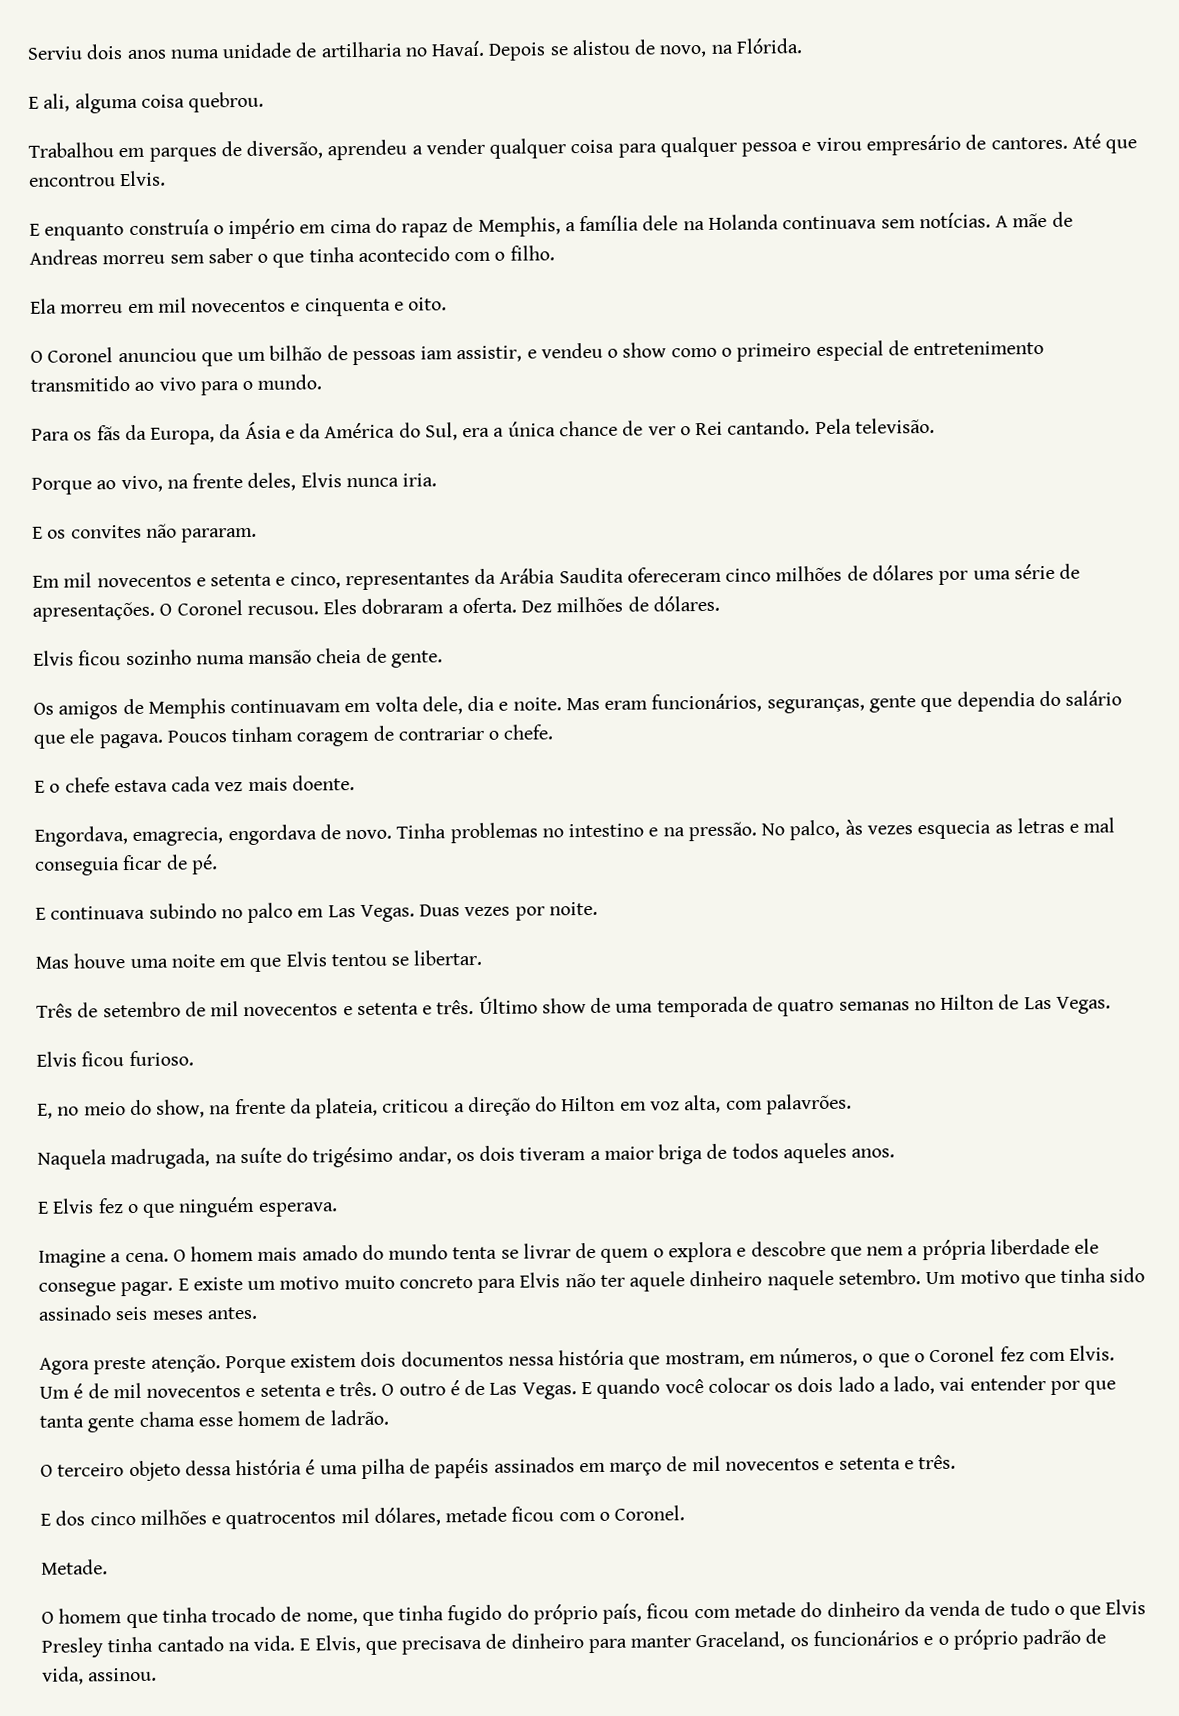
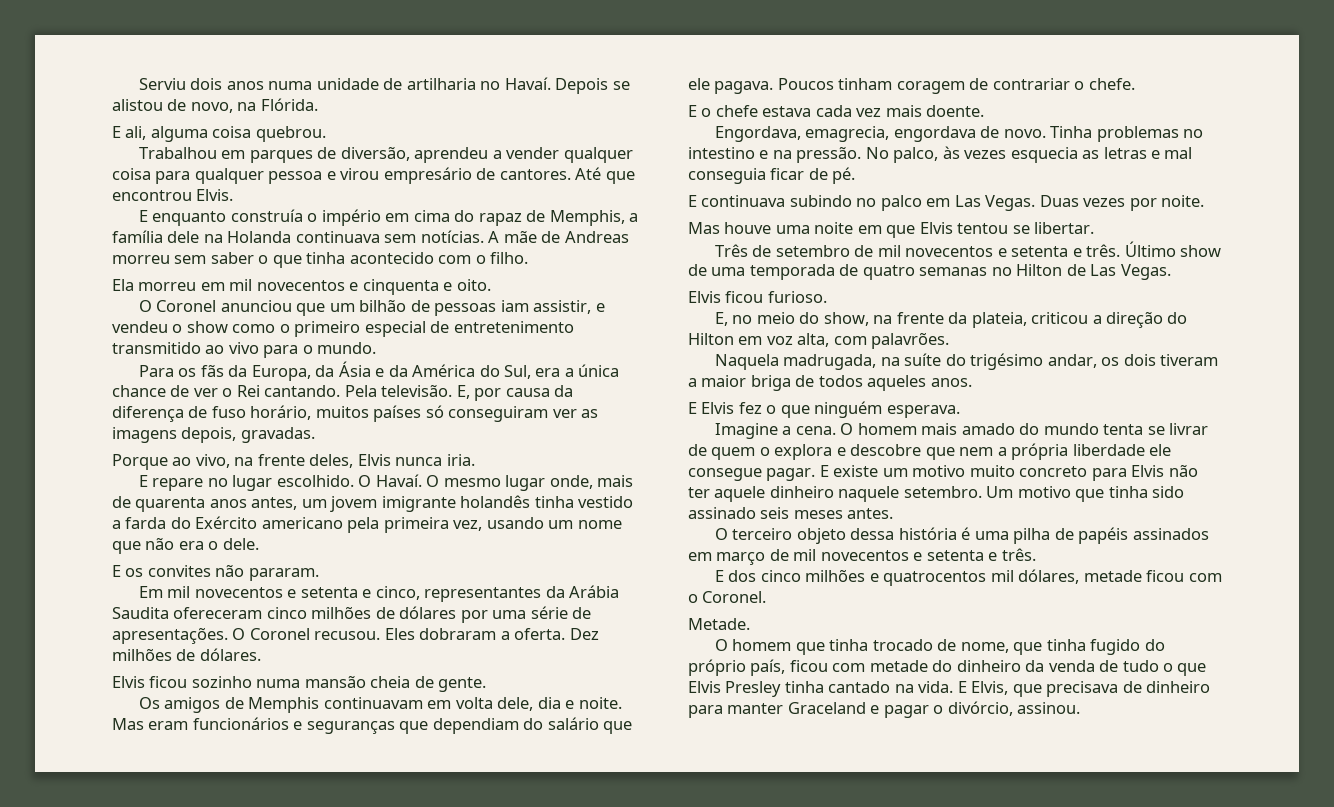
(935, 425) none -> [456,385,574,401] [112,405,599,422] [112,427,315,443] E, por causa da diferença de fuso horário, muitos países só conseguiram ver as imagens depois, gravadas.
(438, 480) none -> [139,474,634,491] [112,495,634,512] [112,516,622,533] [112,537,259,554] // E repare no lugar escolhido. O Havaí. O mesmo lugar onde, mais de quarenta anos antes, um jovem imigrante holandês tinha vestido a farda do Exército americano pela primeira vez, usando um nome que não era o dele.
[651,691,1036,714] funcionários, seguranças, gente que dependia -> [192,717,519,734] funcionários e seguranças que dependiam
[39,1345,1116,1375] [39,1375,1117,1400] [39,1409,389,1433] // Agora preste atenção. Porque existem dois documentos nessa história que mostram, em números, o que o Coronel fez com Elvis. Um é de mil novecentos e setenta e três. O outro é de Las Vegas. E quando você colocar os dois lado a lado, vai entender por que tanta gente chama esse homem de ladrão. -> (894, 513) none
[695,1628,1107,1651] [42,1666,84,1685] Graceland, os funcionários e o próprio padrão de vida, -> [787,701,1013,718] Graceland e pagar o divórcio,

